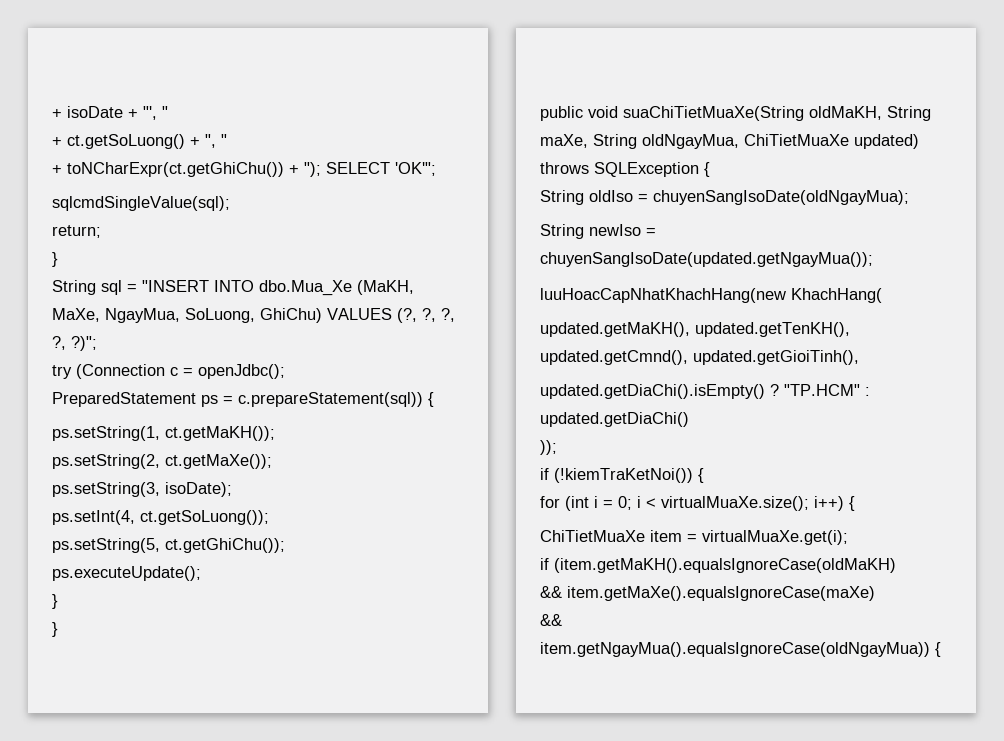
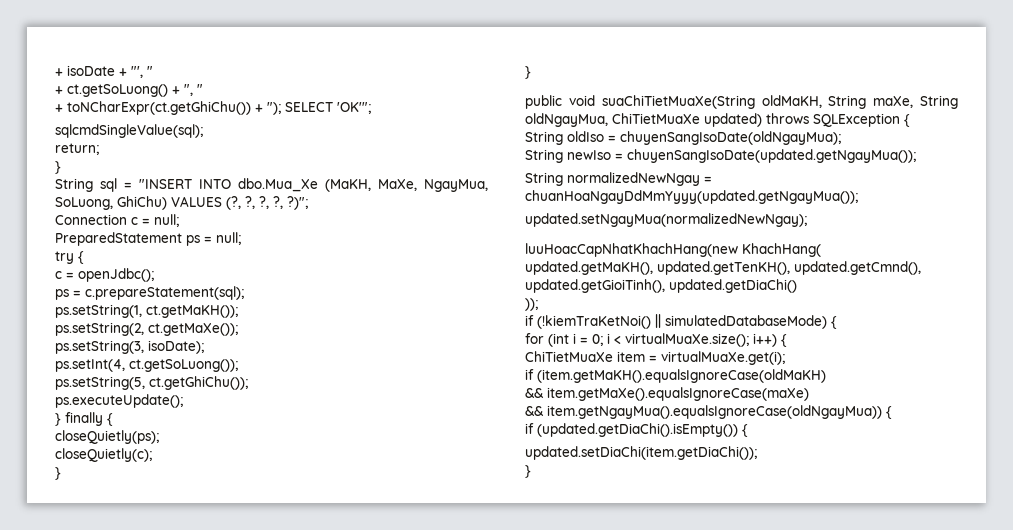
(97, 343) none -> [55,214,179,227] [55,232,241,246] // Connection c = null; // PreparedStatement ps = null;
[76,364,165,379] (Connection -> [78,251,84,264] { //
[52,392,434,407] PreparedStatement ps = c.prepareStatement(sql)) { -> [55,286,244,300] ps = c.prepareStatement(sql);
(201, 573) none -> [55,412,113,426] [55,430,159,444] [55,448,152,462] // } finally { // closeQuietly(ps); // closeQuietly(c);
(873, 259) none -> [525,172,712,186] [525,190,858,204] [525,213,807,227] // String normalizedNewNgay = chuanHoaNgayDdMmYyyy(updated.getNgayMua()); // updated.setNgayMua(normalizedNewNgay);
[540,384,870,399] // updated.getDiaChi().isEmpty() ? "TP.HCM" : -> (665, 286) none
[554,468,693,483] (!kiemTraKetNoi()) -> [537,314,827,329] (!kiemTraKetNoi() || simulatedDatabaseMode)
(941, 649) none -> [525,423,748,437] [525,446,757,460] [525,465,531,478] // if (updated.getDiaChi().isEmpty()) { // updated.setDiaChi(item.getDiaChi()); // }

